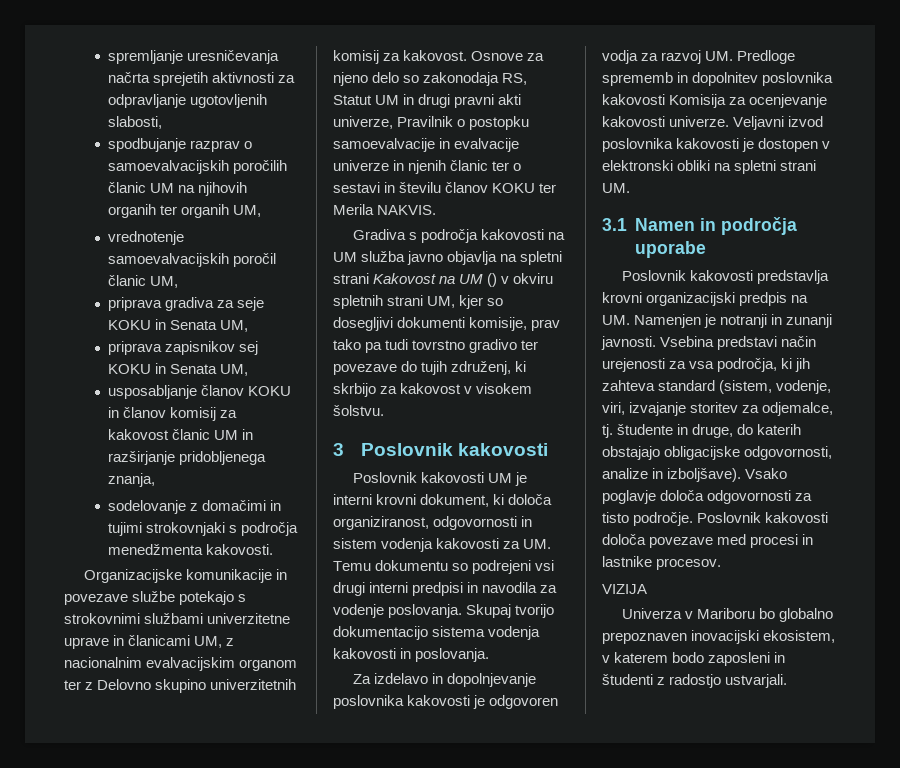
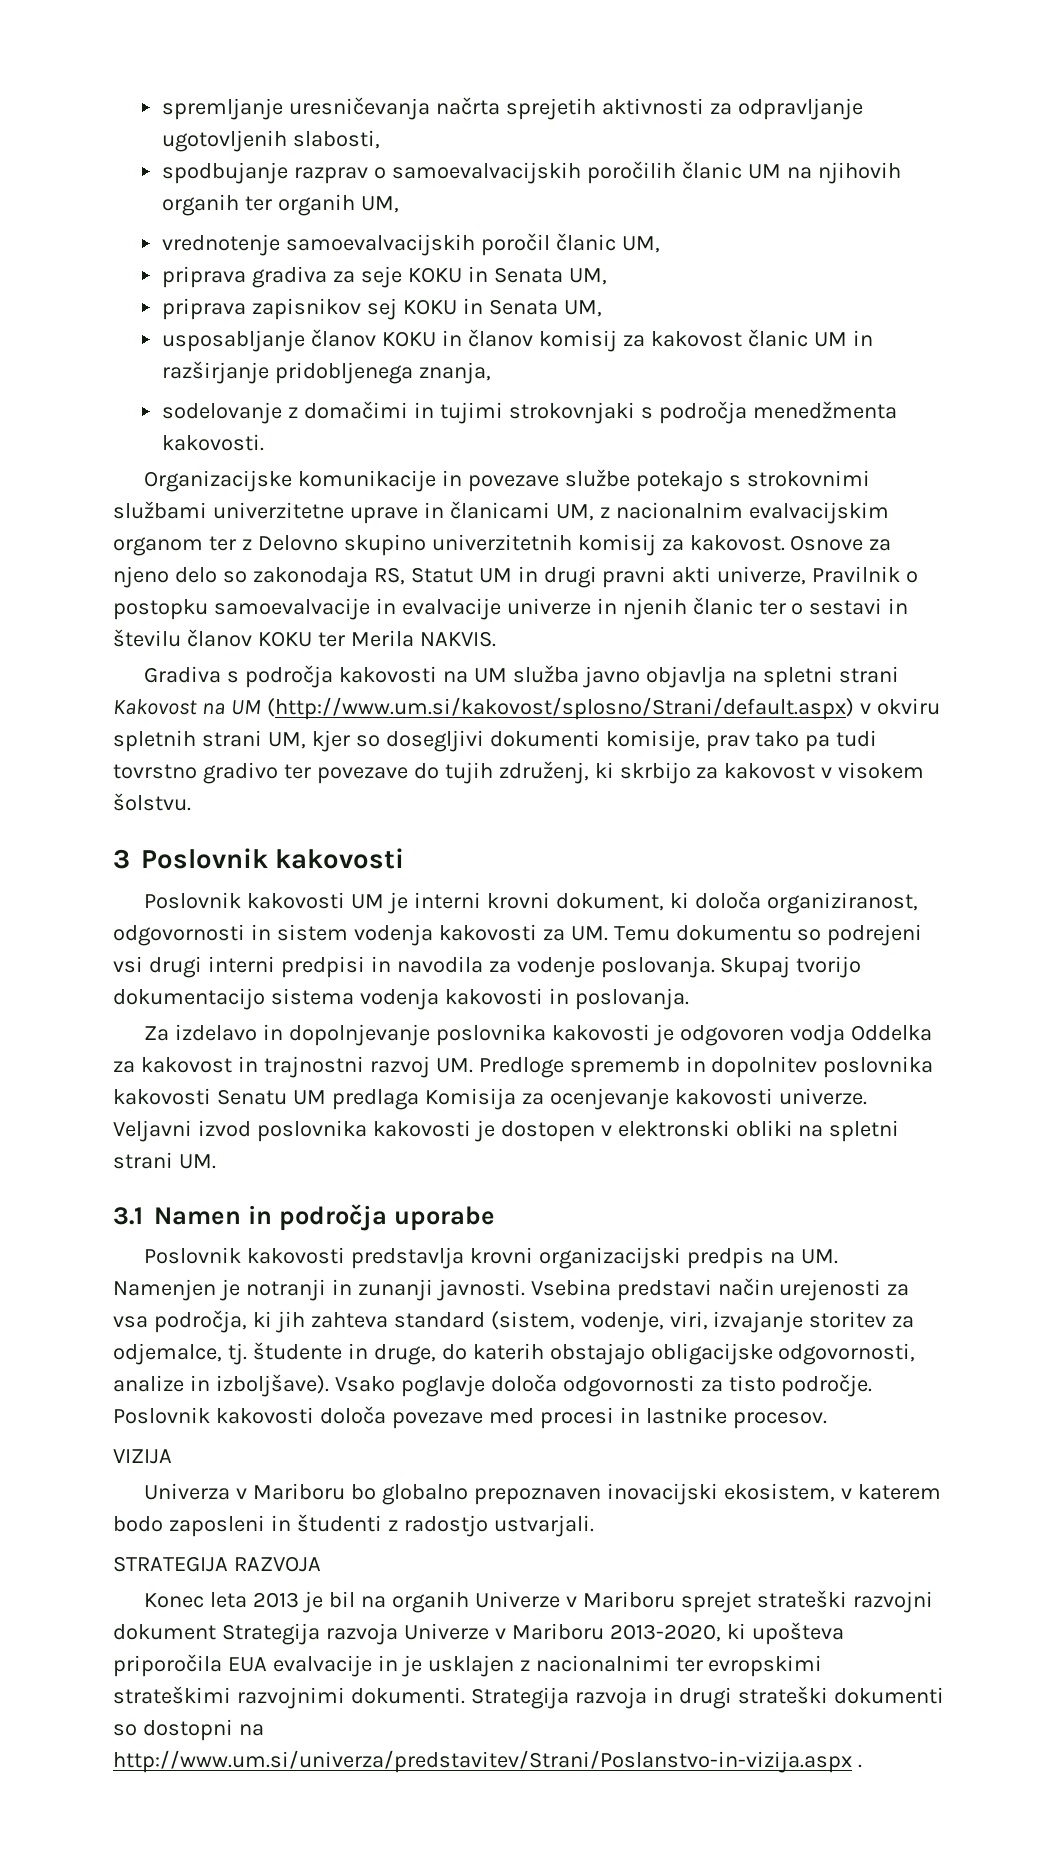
[487,273,498,287] () -> [266,697,854,720] (http://www.um.si/kakovost/splosno/Strani/default.aspx)
[641,53,659,61] za -> [850,1025,932,1041] [113,1056,364,1078] Oddelka za kakovost in trajnostni
(665, 99) none -> [216,1089,419,1110] Senatu UM predlaga
(788, 681) none -> [113,1556,321,1572] [144,1590,933,1613] [113,1622,844,1645] [113,1654,823,1677] [113,1686,944,1709] [113,1719,264,1741] [113,1750,862,1773] // STRATEGIJA RAZVOJA // Konec leta 2013 je bil na organih Univerze v Mariboru sprejet strateški razvojni dokument Strategija razvoja Univerze v Mariboru 2013-2020, ki upošteva priporočila EUA evalvacije in je usklajen z nacionalnimi ter evropskimi strateškimi razvojnimi dokumenti. Strategija razvoja in drugi strateški dokumenti so dostopni na http://www.um.si/univerza/predstavitev/Strani/Poslanstvo-in-vizija.aspx .

